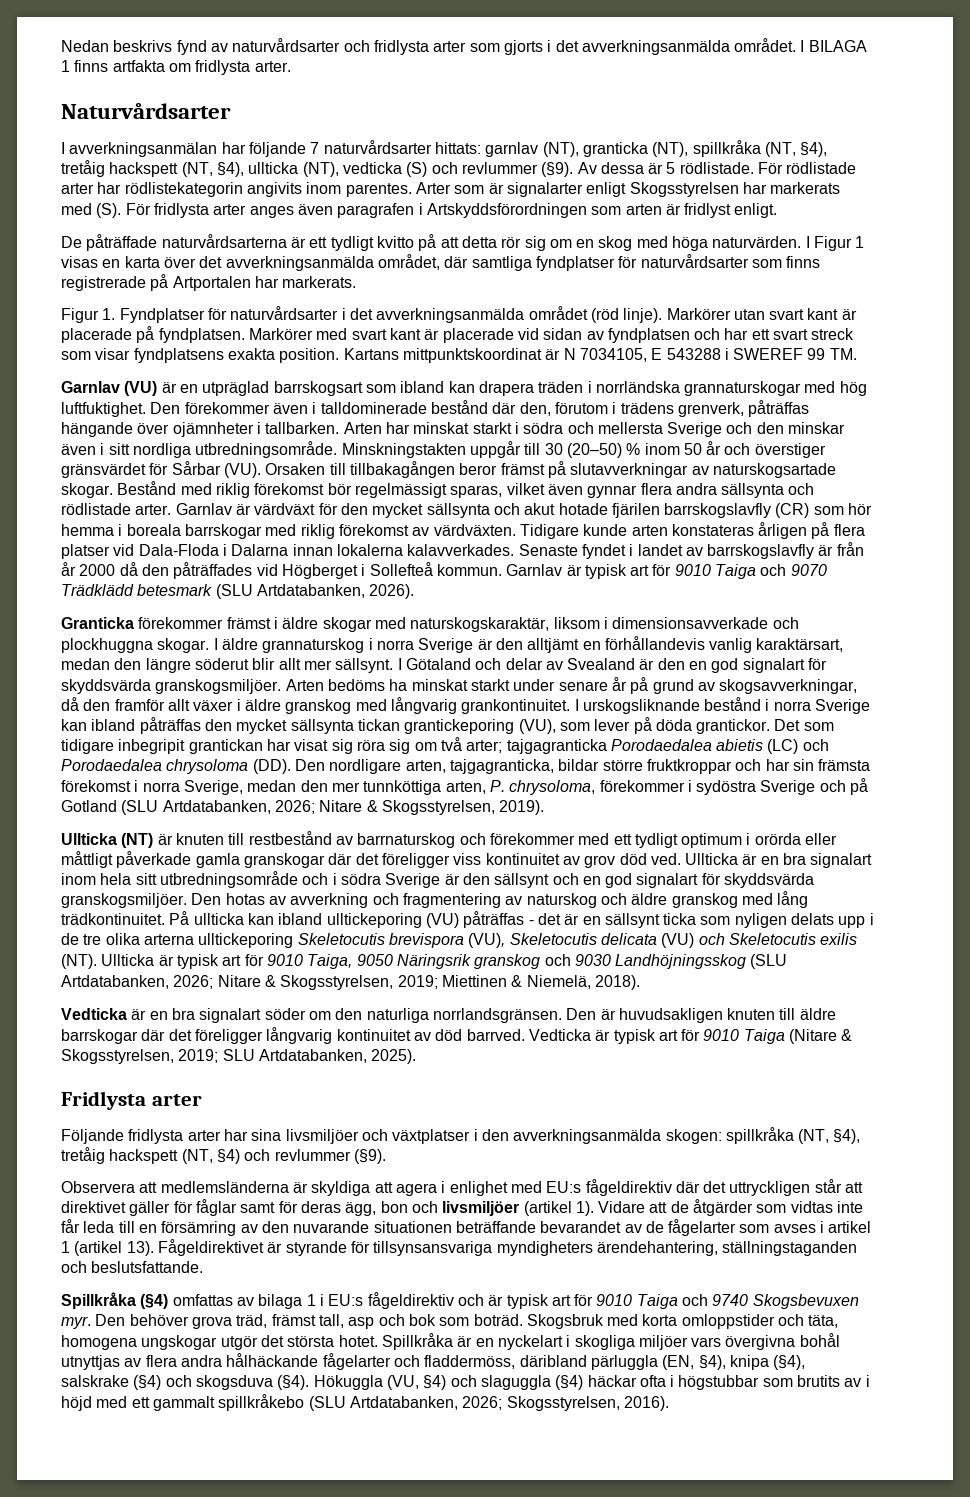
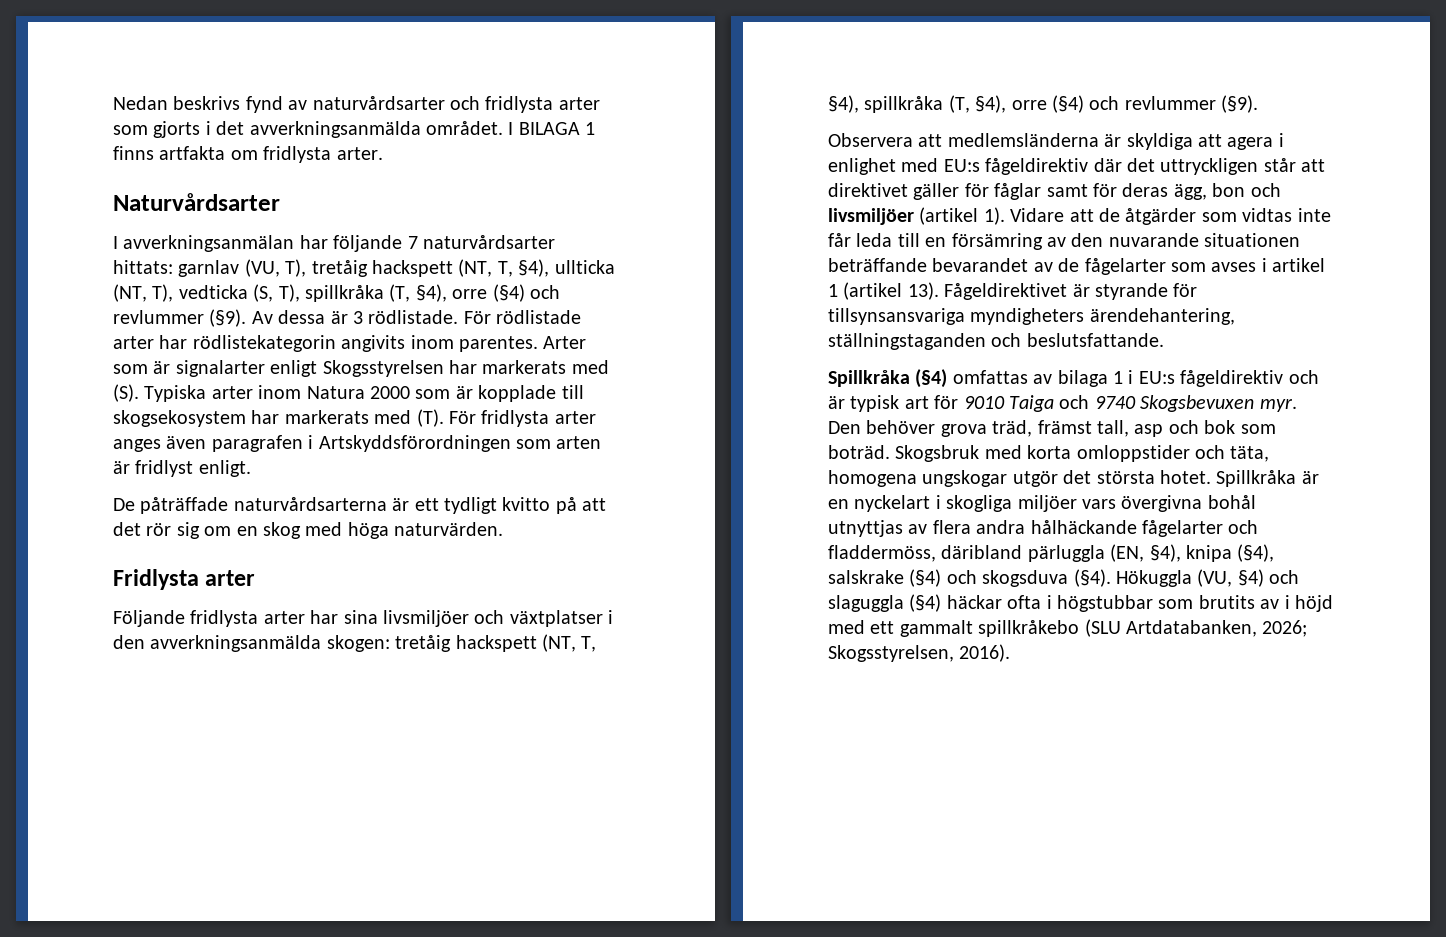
[542,140,828,157] [61,160,213,177] (NT), granticka (NT), spillkråka (NT, §4), tretåig hackspett (NT, -> [244,259,513,277] (VU, T), tretåig hackspett (NT, T,
[302,162,428,177] (NT), vedticka (S) -> [113,284,525,302] (NT, T), vedticka (S, T), spillkråka (T, §4), orre (§4)
[666,162,676,174] 5 -> [353,311,363,324] 3
(122, 210) none -> [144,385,584,402] [113,409,444,427] Typiska arter inom Natura 2000 som är kopplade till skogsekosystem har markerats med (T).
[461,236,497,248] detta -> [113,522,141,536] det
[805,236,865,251] [61,254,821,271] [61,274,357,291] [61,306,857,323] [61,326,855,343] [61,348,857,363] [61,381,867,396] [61,400,810,417] [61,422,846,437] [61,441,826,458] [61,461,836,478] [61,481,815,498] [61,503,873,518] [61,522,865,539] [61,542,864,559] [61,562,827,579] [61,584,415,599] [61,617,799,632] [61,636,844,653] [61,658,828,673] [61,677,858,694] [61,697,871,714] [61,717,834,734] [61,737,829,754] [61,759,871,774] [61,778,869,795] [61,800,545,815] [61,831,838,848] [61,851,873,868] [61,871,815,888] [61,891,809,908] [61,911,874,928] [61,933,858,948] [61,954,788,969] [61,975,640,990] [61,1008,836,1023] [61,1027,853,1044] [61,1049,417,1064] I Figur 1 visas en karta över det avverkningsanmälda området, där samtliga fyndplatser för naturvårdsarter som finns registrerade på Artportalen har markerats. // Figur 1. Fyndplatser för naturvårdsarter i det avverkningsanmälda området (röd linje). Markörer utan svart kant är placerade på fyndplatsen. Markörer med svart kant är placerade vid sidan av fyndplatsen och har ett svart streck som visar fyndplatsens exakta position. Kartans mittpunktskoordinat är N 7034105, E 543288 i SWEREF 99 TM. // Garnlav (VU) är en utpräglad barrskogsart som ibland kan drapera träden i norrländska grannaturskogar med hög luftfuktighet. Den förekommer även i talldominerade bestånd där den, förutom i trädens grenverk, påträffas hängande över ojämnheter i tallbarken. Arten har minskat starkt i södra och mellersta Sverige och den minskar även i sitt nordliga utbredningsområde. Minskningstakten uppgår till 30 (20–50) % inom 50 år och överstiger gränsvärdet för Sårbar (VU). Orsaken till tillbakagången beror främst på slutavverkningar av naturskogsartade skogar. Bestånd med riklig förekomst bör regelmässigt sparas, vilket även gynnar flera andra sällsynta och rödlistade arter. Garnlav är värdväxt för den mycket sällsynta och akut hotade fjärilen barrskogslavfly (CR) som hör hemma i boreala barrskogar med riklig förekomst av värdväxten. Tidigare kunde arten konstateras årligen på flera platser vid Dala-Floda i Dalarna innan lokalerna kalavverkades. Senaste fyndet i landet av barrskogslavfly är från år 2000 då den påträffades vid Högberget i Sollefteå kommun. Garnlav är typisk art för 9010 Taiga och 9070 Trädklädd betesmark (SLU Artdatabanken, 2026). // Granticka förekommer främst i äldre skogar med naturskogskaraktär, liksom i dimensionsavverkade och plockhuggna skogar. I äldre grannaturskog i norra Sverige är den alltjämt en förhållandevis vanlig karaktärsart, medan den längre söderut blir allt mer sällsynt. I Götaland och delar av Svealand är den en god signalart för skyddsvärda granskogsmiljöer. Arten bedöms ha minskat starkt under senare år på grund av skogsavverkningar, då den framför allt växer i äldre granskog med långvarig grankontinuitet. I urskogsliknande bestånd i norra Sverige kan ibland påträffas den mycket sällsynta tickan grantickeporing (VU), som lever på döda grantickor. Det som tidigare inbegripit grantickan har visat sig röra sig om två arter; tajgagranticka Porodaedalea abietis (LC) och Porodaedalea chrysoloma (DD). Den nordligare arten, tajgagranticka, bildar större fruktkroppar och har sin främsta förekomst i norra Sverige, medan den mer tunnköttiga arten, P. chrysoloma, förekommer i sydöstra Sverige och på Gotland (SLU Artdatabanken, 2026; Nitare & Skogsstyrelsen, 2019). // Ullticka (NT) är knuten till restbestånd av barrnaturskog och förekommer med ett tydligt optimum i orörda eller måttligt påverkade gamla granskogar där det föreligger viss kontinuitet av grov död ved. Ullticka är en bra signalart inom hela sitt utbredningsområde och i södra Sverige är den sällsynt och en god signalart för skyddsvärda granskogsmiljöer. Den hotas av avverkning och fragmentering av naturskog och äldre granskog med lång trädkontinuitet. På ullticka kan ibland ulltickeporing (VU) påträffas - det är en sällsynt ticka som nyligen delats upp i de tre olika arterna ulltickeporing Skeletocutis brevispora (VU), Skeletocutis delicata (VU) och Skeletocutis exilis (NT). Ullticka är typisk art för 9010 Taiga, 9050 Näringsrik granskog och 9030 Landhöjningsskog (SLU Artdatabanken, 2026; Nitare & Skogsstyrelsen, 2019; Miettinen & Niemelä, 2018). // Vedticka är en bra signalart söder om den naturliga norrlandsgränsen. Den är huvudsakligen knuten till äldre barrskogar där det föreligger långvarig kontinuitet av död barrved. Vedticka är typisk art för 9010 Taiga (Nitare & Skogsstyrelsen, 2019; SLU Artdatabanken, 2025). -> (504, 529) none
[725,1127,861,1144] [61,1147,240,1164] spillkråka (NT, §4), tretåig hackspett (NT, §4) -> [395,634,597,652] [828,95,1084,113] tretåig hackspett (NT, T, §4), spillkråka (T, §4), orre (§4)

